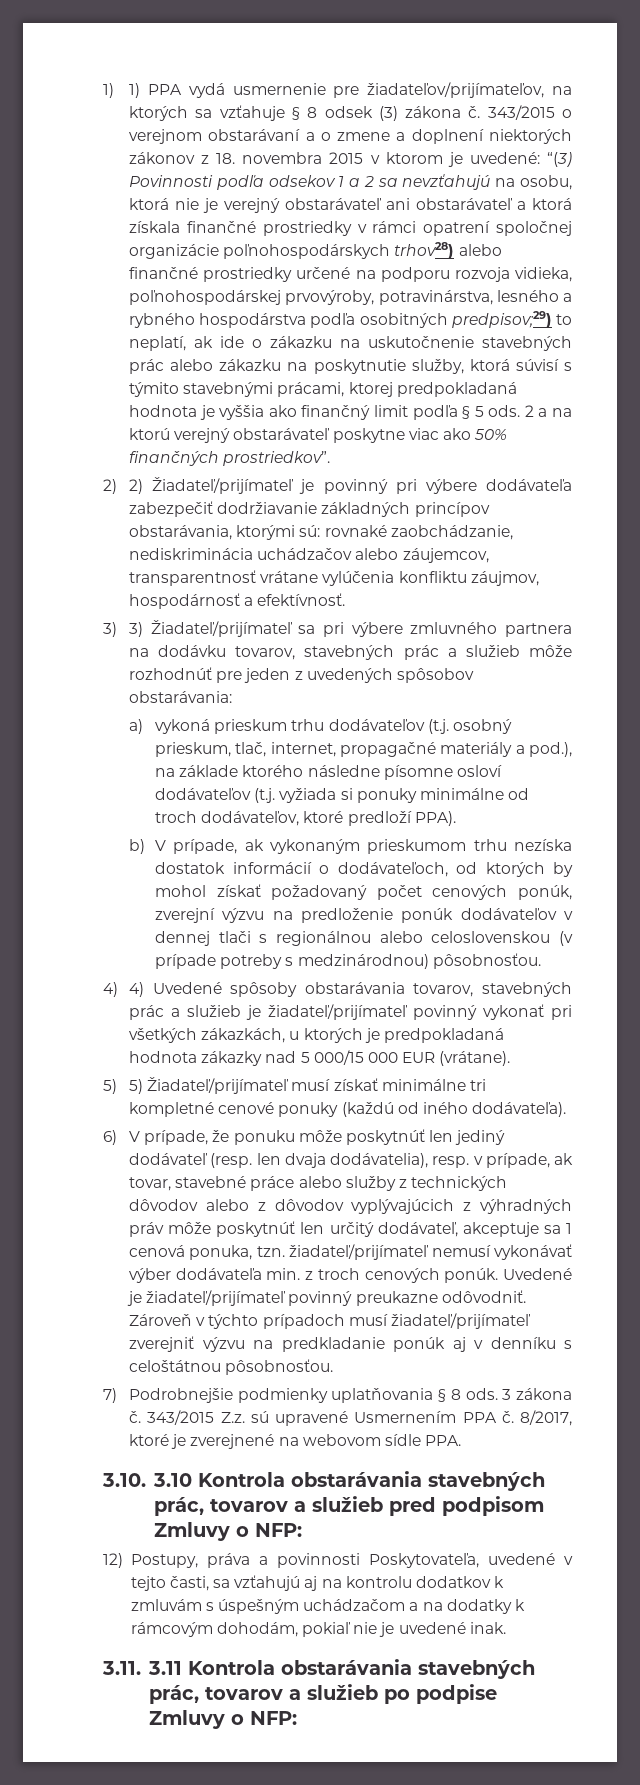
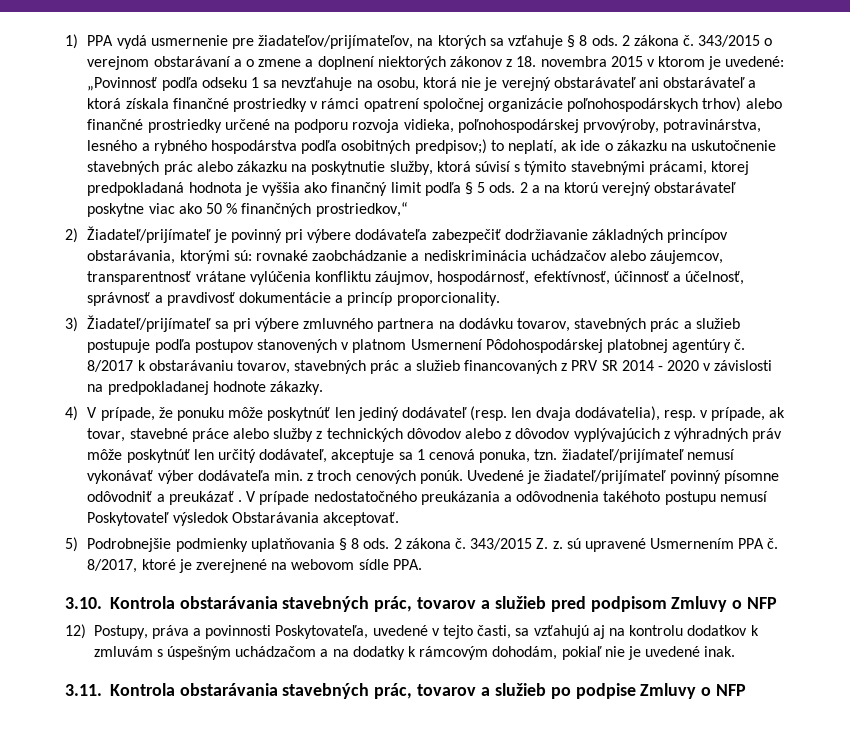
[103,83,141,98] 1) 1) -> [65,34,78,49] 1)
[324,106,398,121] odsek (3) -> [591,35,630,46] ods. 2
[546,152,572,167] [129,174,491,190] “(3) Povinnosti podľa odsekov 1 a 2 sa nevzťahujú -> [87,77,353,91] „Povinnosť podľa odseku 1 sa nevzťahuje
[394,242,455,259] trhov28) -> [702,97,742,112] trhov)
[451,311,552,328] predpisov;29) -> [414,139,487,154] predpisov;)
[474,429,508,440] [129,451,331,466] [103,479,144,494] 50% finančných prostriedkov”. // 2) 2) -> [206,202,408,217] [65,228,78,243] 50 % finančných prostriedkov,“ // 2)
[390,525,513,540] zaobchádzanie, -> [312,250,420,261] zaobchádzanie a
[129,593,346,609] [103,622,144,637] hospodárnosť a efektívnosť. // 3) 3) -> [437,271,745,285] [87,292,500,306] [65,317,78,332] hospodárnosť, efektívnosť, účinnosť a účelnosť, správnosť a pravdivosť dokumentácie a princíp proporcionality. // 3)
[528,645,572,657] [129,667,474,683] [129,691,233,703] [129,719,513,734] [155,742,572,757] [155,765,503,780] [155,788,530,803] [155,811,456,826] [129,839,572,854] [155,862,573,877] [155,884,572,900] [155,908,573,923] [155,931,573,946] [155,953,541,969] [103,982,572,997] [129,1004,572,1020] [129,1028,504,1043] [129,1050,511,1066] [103,1077,486,1094] [129,1102,567,1117] [103,1130,117,1145] môže rozhodnúť pre jeden z uvedených spôsobov obstarávania: // a) vykoná prieskum trhu dodávateľov (t.j. osobný prieskum, tlač, internet, propagačné materiály a pod.), na základe ktorého následne písomne osloví dodávateľov (t.j. vyžiada si ponuky minimálne od troch dodávateľov, ktoré predloží PPA). // b) V prípade, ak vykonaným prieskumom trhu nezíska dostatok informácií o dodávateľoch, od ktorých by mohol získať požadovaný počet cenových ponúk, zverejní výzvu na predloženie ponúk dodávateľov v dennej tlači s regionálnou alebo celoslovenskou (v prípade potreby s medzinárodnou) pôsobnosťou. // 4) 4) Uvedené spôsoby obstarávania tovarov, stavebných prác a služieb je žiadateľ/prijímateľ povinný vykonať pri všetkých zákazkách, u ktorých je predpokladaná hodnota zákazky nad 5 000/15 000 EUR (vrátane). // 5) 5) Žiadateľ/prijímateľ musí získať minimálne tri kompletné cenové ponuky (každú od iného dodávateľa). // 6) -> [87,339,746,353] [87,360,773,374] [87,381,324,395] [65,406,78,421] postupuje podľa postupov stanovených v platnom Usmernení Pôdohospodárskej platobnej agentúry č. 8/2017 k obstarávaniu tovarov, stavebných prác a služieb financovaných z PRV SR 2014 - 2020 v závislosti na predpokladanej hodnote zákazky. // 4)
[355,1290,526,1306] [129,1313,530,1329] [129,1336,572,1352] [129,1359,334,1375] [103,1388,117,1403] preukazne odôvodniť. Zároveň v týchto prípadoch musí žiadateľ/prijímateľ zverejniť výzvu na predkladanie ponúk aj v denníku s celoštátnou pôsobnosťou. // 7) -> [723,470,779,484] [87,491,768,505] [87,512,400,526] [65,537,78,552] písomne odôvodniť a preukázať . V prípade nedostatočného preukázania a odôvodnenia takéhoto postupu nemusí Poskytovateľ výsledok Obstarávania akceptovať. // 5)
[502,1388,572,1400] [129,1410,245,1425] 3 zákona č. 343/2015 Z.z. -> [393,538,563,550] 2 zákona č. 343/2015 Z. z.
[152,1473,192,1487] 3.10 -> (102, 603) none
[254,1523,302,1537] NFP: -> [747,597,778,609] NFP
[147,1661,182,1675] 3.11 -> (102, 690) none
[249,1711,297,1725] NFP: -> [716,684,747,696] NFP

